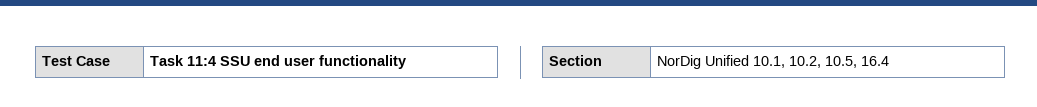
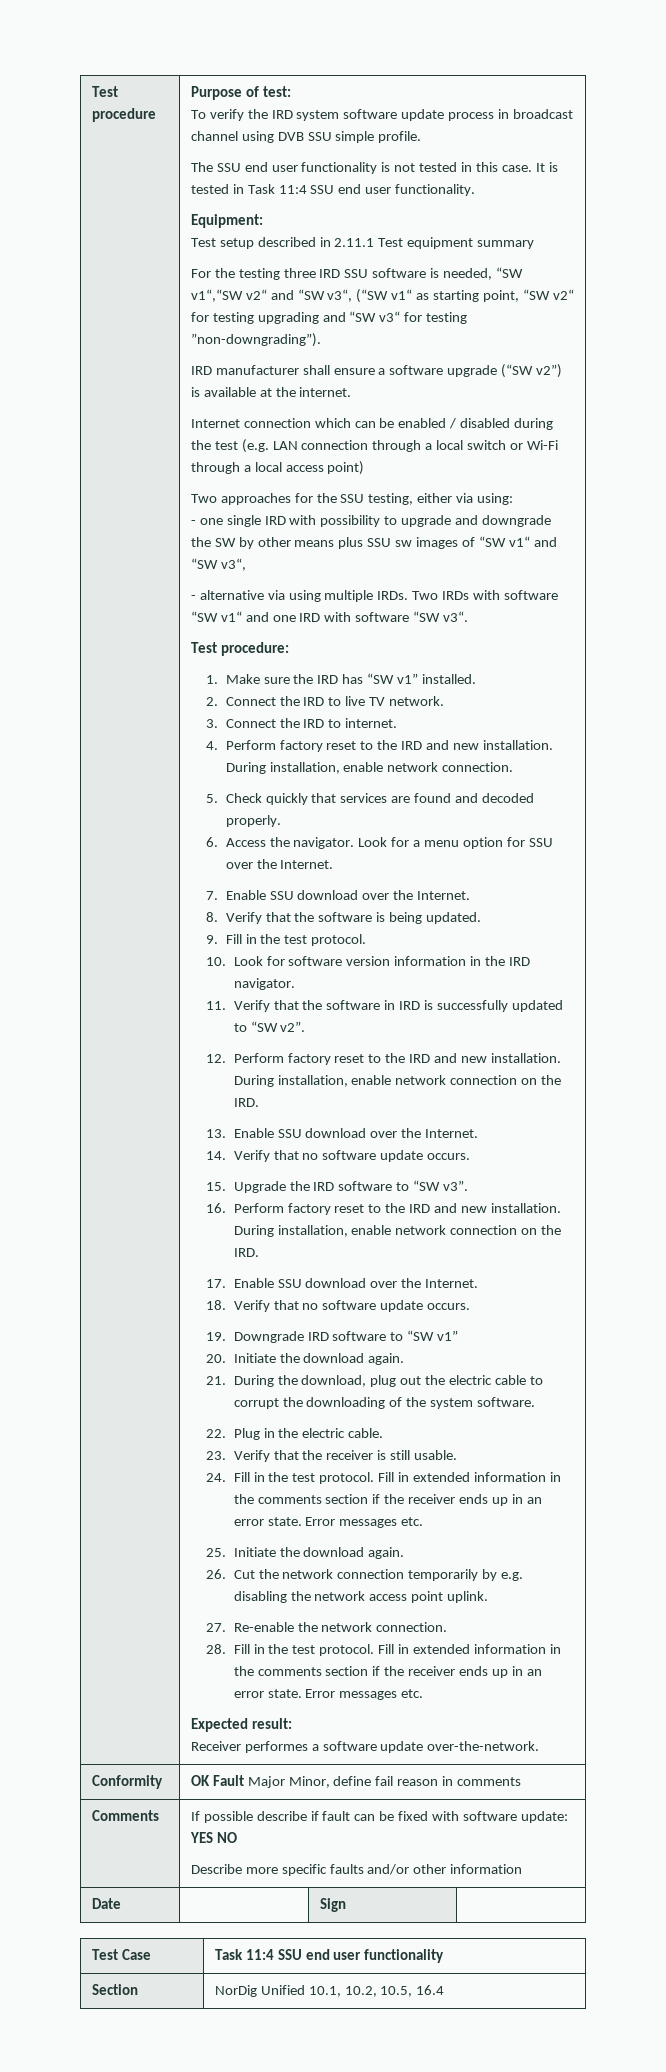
[42,56,73,66] Test -> [91,86,118,97] [91,108,156,122] [190,86,291,100] [190,109,573,121] [190,131,422,143] [190,162,558,174] [190,184,476,196] [190,214,263,228] [190,237,535,249] [190,267,523,280] [190,289,574,303] [190,311,468,324] [190,333,321,347] [190,364,563,378] [190,387,352,397] [190,418,554,430] [190,439,558,453] [190,461,365,475] [190,493,514,505] [190,515,551,527] [190,536,557,549] [190,558,246,571] [190,590,558,602] [190,611,469,622] [190,642,289,656] [206,673,477,684] [206,696,445,706] [206,718,398,728] [206,740,553,752] [225,762,514,774] [206,793,535,805] [225,815,281,827] [206,837,553,849] [225,859,334,869] [206,890,471,900] [206,912,482,924] [206,934,367,946] [206,956,531,966] [233,978,295,990] [206,1000,563,1012] [233,1021,306,1032] [206,1053,561,1065] [233,1075,562,1087] [233,1098,259,1107] [206,1128,479,1138] [206,1150,471,1162] [206,1180,469,1193] [206,1203,561,1215] [233,1225,562,1237] [233,1248,259,1257] [206,1278,479,1288] [206,1300,471,1312] [206,1330,459,1343] [206,1353,405,1365] [206,1375,543,1387] [233,1397,536,1409] [206,1428,384,1440] [206,1450,458,1462] [206,1472,561,1484] [233,1494,542,1506] [233,1517,424,1528] [206,1547,405,1559] [206,1569,524,1581] [233,1591,489,1603] [206,1622,448,1632] [206,1644,561,1656] [233,1666,542,1678] [233,1689,424,1700] [190,1718,292,1732] [190,1741,540,1753] [91,1775,163,1789] [190,1775,522,1788] [91,1810,159,1821] [190,1811,568,1823] [189,1832,237,1843] [190,1864,523,1876] [91,1898,121,1909] [319,1898,346,1912] [91,1949,118,1960] Test procedure | Purpose of test: // To verify the IRD system software update process in broadcast channel using DVB SSU simple profile. // The SSU end user functionality is not tested in this case. It is tested in Task 11:4 SSU end user functionality. // Equipment: // Test setup described in 2.11.1 Test equipment summary // For the testing three IRD SSU software is needed, “SW v1“,“SW v2“ and “SW v3“, (“SW v1“ as starting point, “SW v2“ for testing upgrading and “SW v3“ for testing ˮnon-downgradingˮ). // IRD manufacturer shall ensure a software upgrade (“SW v2”) is available at the internet. // Internet connection which can be enabled / disabled during the test (e.g. LAN connection through a local switch or Wi-Fi through a local access point) // Two approaches for the SSU testing, either via using: // - one single IRD with possibility to upgrade and downgrade the SW by other means plus SSU sw images of “SW v1“ and “SW v3“, // - alternative via using multiple IRDs. Two IRDs with software “SW v1“ and one IRD with software “SW v3“. // Test procedure: // 1. Make sure the IRD has “SW v1” installed. // 2. Connect the IRD to live TV network. // 3. Connect the IRD to internet. // 4. Perform factory reset to the IRD and new installation. During installation, enable network connection. // 5. Check quickly that services are found and decoded properly. // 6. Access the navigator. Look for a menu option for SSU over the Internet. // 7. Enable SSU download over the Internet. // 8. Verify that the software is being updated. // 9. Fill in the test protocol. // 10. Look for software version information in the IRD navigator. // 11. Verify that the software in IRD is successfully updated to “SW v2”. // 12. Perform factory reset to the IRD and new installation. During installation, enable network connection on the IRD. // 13. Enable SSU download over the Internet. // 14. Verify that no software update occurs. // 15. Upgrade the IRD software to “SW v3”. // 16. Perform factory reset to the IRD and new installation. During installation, enable network connection on the IRD. // 17. Enable SSU download over the Internet. // 18. Verify that no software update occurs. // 19. Downgrade IRD software to “SW v1” // 20. Initiate the download again. // 21. During the download, plug out the electric cable to corrupt the downloading of the system software. // 22. Plug in the electric cable. // 23. Verify that the receiver is still usable. // 24. Fill in the test protocol. Fill in extended information in the comments section if the receiver ends up in an error state. Error messages etc. // 25. Initiate the download again. // 26. Cut the network connection temporarily by e.g. disabling the network access point uplink. // 27. Re-enable the network connection. // 28. Fill in the test protocol. Fill in extended information in the comments section if the receiver ends up in an error state. Error messages etc. // Expected result: // Receiver performes a software update over-the-network. // Conformity | OK Fault Major Minor, define fail reason in comments // Comments | If possible describe if fault can be fixed with software update: YES NO // Describe more specific faults and/or other information // Date | | Sign | // Test

